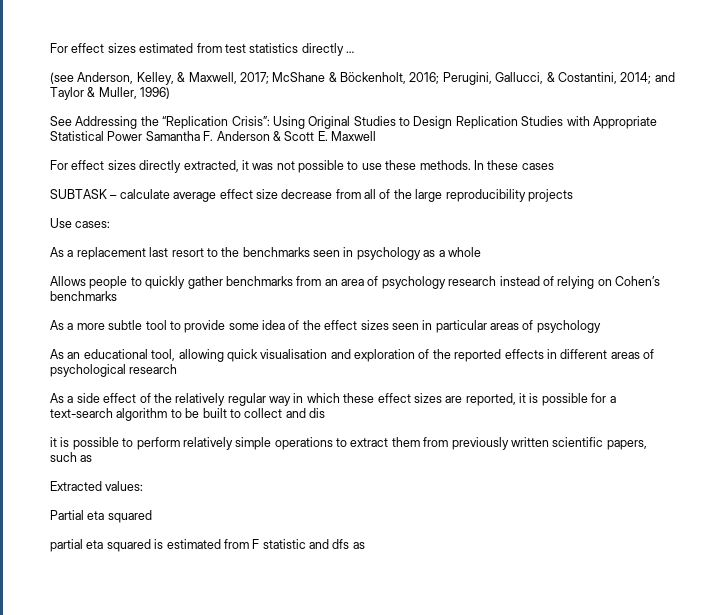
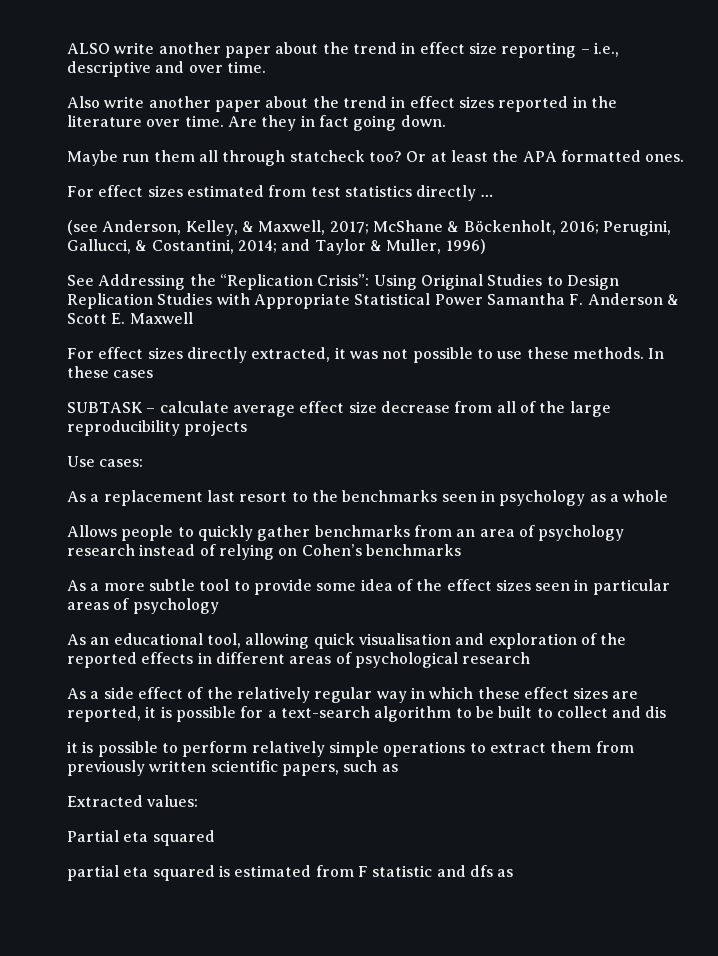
(50, 48) none -> [67,42,619,58] [67,61,266,77] [67,96,617,112] [67,115,446,131] [67,150,685,166] ALSO write another paper about the trend in effect size reporting – i.e., descriptive and over time. // Also write another paper about the trend in effect sizes reported in the literature over time. Are they in fact going down. // Maybe run them all through statcheck too? Or at least the APA formatted ones. //

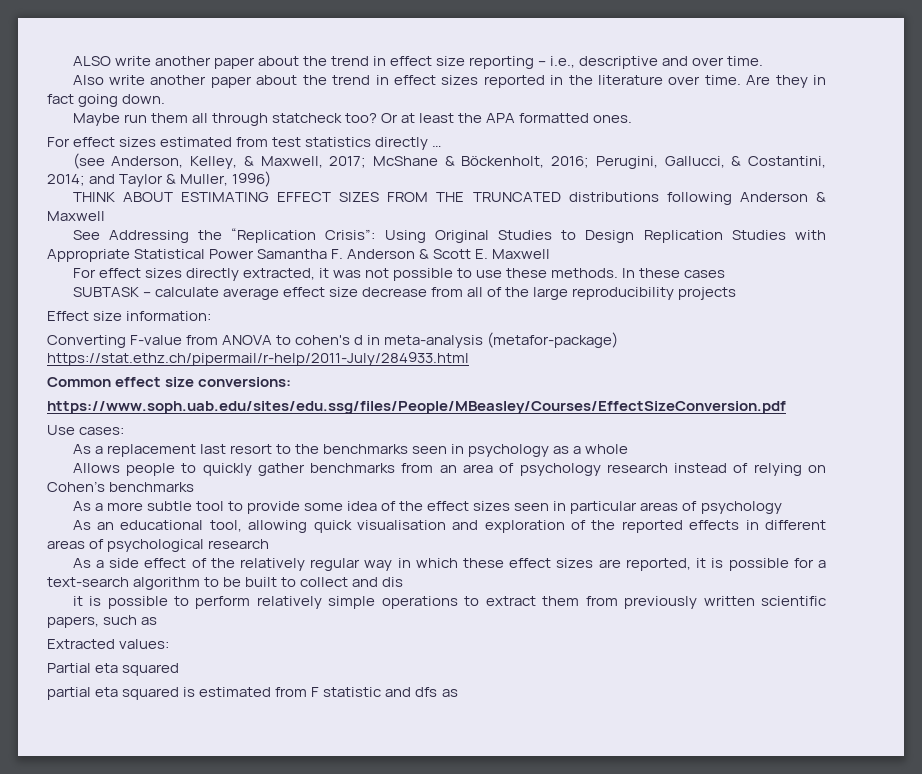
(486, 246) none -> [72,192,827,205] [47,211,105,221] // THINK ABOUT ESTIMATING EFFECT SIZES FROM THE TRUNCATED distributions following Anderson & Maxwell
(248, 428) none -> [47,311,212,321] [47,332,619,348] [47,352,469,366] [47,377,292,387] [47,401,786,414] // Effect size information: // Converting F-value from ANOVA to cohen's d in meta-analysis (metafor-package) https://stat.ethz.ch/pipermail/r-help/2011-July/284933.html // Common effect size conversions: // https://www.soph.uab.edu/sites/edu.ssg/files/People/MBeasley/Courses/EffectSizeConversion.pdf

